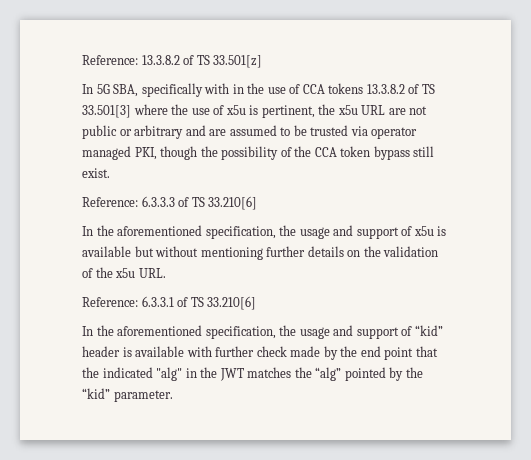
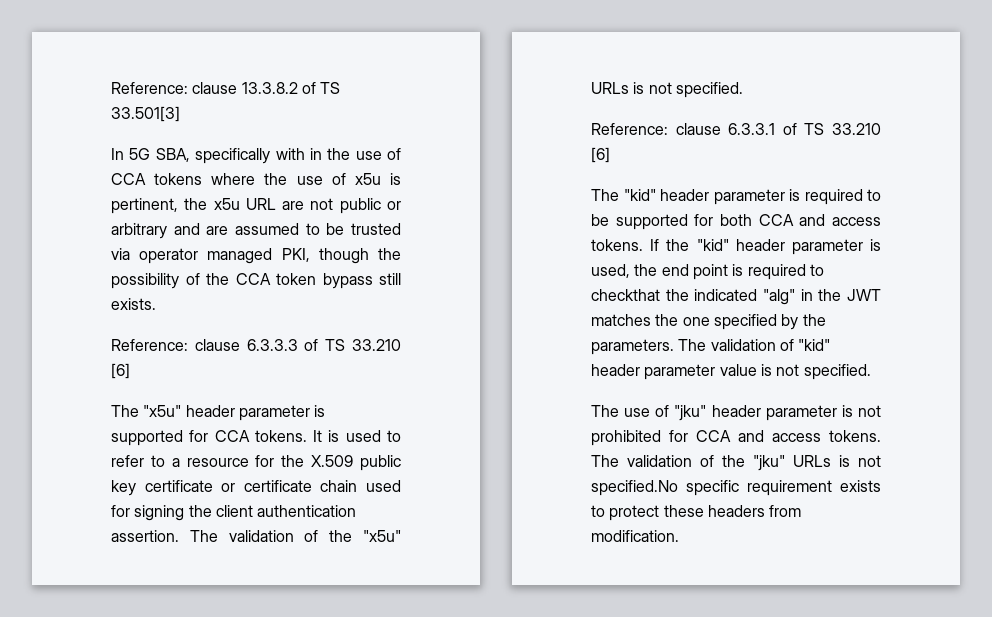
[82,55,263,68] Reference: 13.3.8.2 of TS 33.501[z] -> [111,82,341,94] [111,106,180,122] Reference: clause 13.3.8.2 of TS 33.501[3]
[366,84,435,94] [82,105,131,118] 13.3.8.2 of TS 33.501[3] -> (203, 179) none
[82,168,110,178] [82,197,138,207] exist. // Reference: -> [111,298,156,310] [111,339,240,351] exists. // Reference: clause
[208,196,258,210] [82,225,447,239] [82,246,439,260] [82,267,166,278] [82,297,138,307] 33.210[6] // In the aforementioned specification, the usage and support of x5u is available but without mentioning further details on the validation of the x5u URL. // Reference: -> [351,339,401,351] [111,363,130,379] [111,405,326,421] [111,430,401,446] [111,455,401,471] [111,480,401,496] [111,505,357,521] [111,530,401,542] [591,82,743,98] [591,123,721,135] 33.210 [6] // The "x5u" header parameter is supported for CCA tokens. It is used to refer to a resource for the X.509 public key certificate or certificate chain used for signing the client authentication assertion. The validation of the "x5u" URLs is not specified. // Reference: clause
[207,296,257,310] [82,325,443,339] [82,346,438,360] 33.210[6] // In the aforementioned specification, the usage and support of “kid” header is available with further check made by the end point that -> [832,123,881,135] [591,147,610,163] [591,189,881,205] [591,214,881,230] [591,239,881,255] [591,264,824,280] [591,289,660,301] 33.210 [6] // The "kid" header parameter is required to be supported for both CCA and access tokens. If the "kid" header parameter is used, the end point is required to checkthat
[315,367,423,381] [82,388,173,402] “alg” pointed by the “kid” parameter. -> [682,314,826,330] [591,339,831,355] [591,364,871,380] [591,405,881,421] [591,430,881,446] [591,455,881,471] [591,480,881,496] [591,505,802,521] [591,530,679,542] one specified by the parameters. The validation of "kid" header parameter value is not specified. // The use of "jku" header parameter is not prohibited for CCA and access tokens. The validation of the "jku" URLs is not specified.No specific requirement exists to protect these headers from modification.

